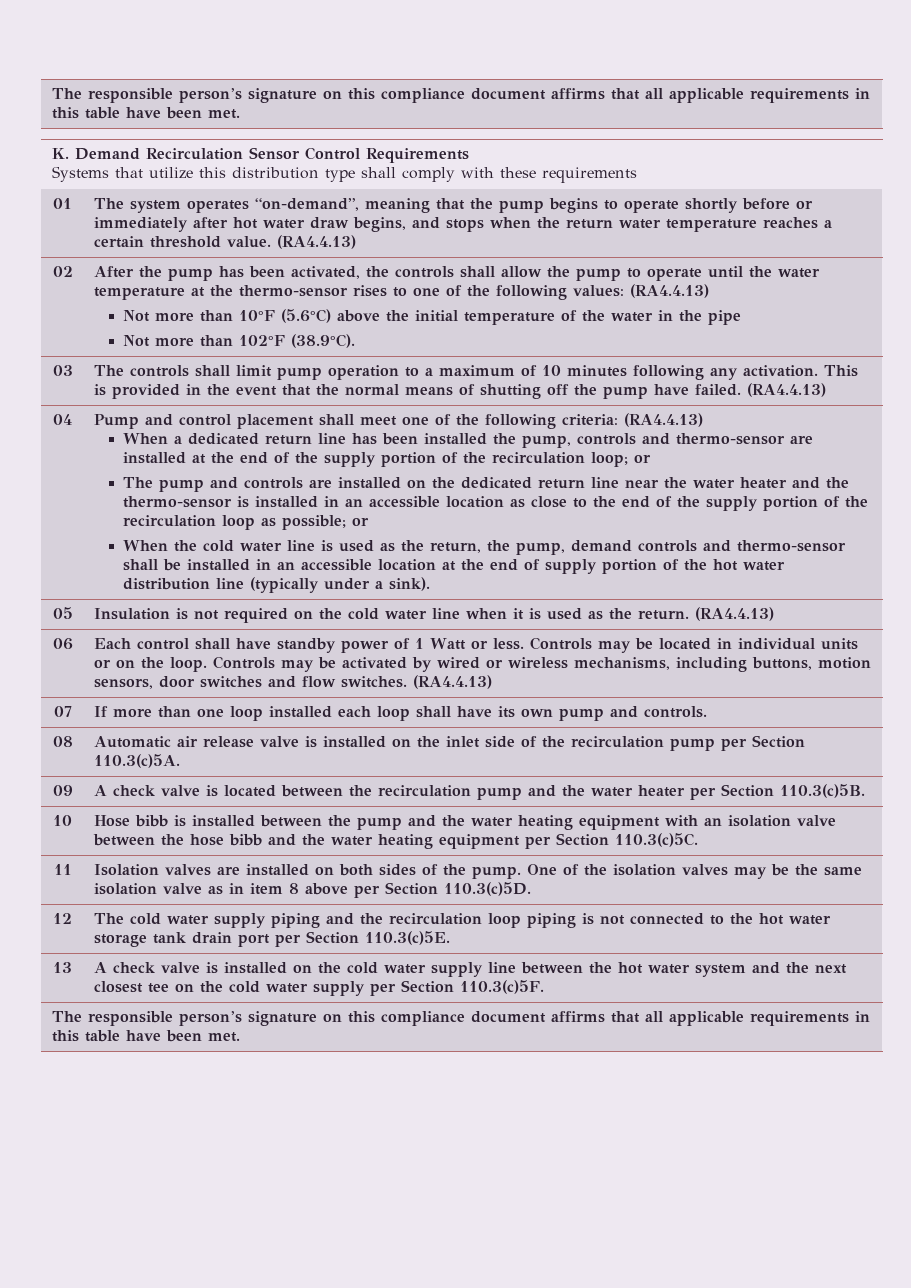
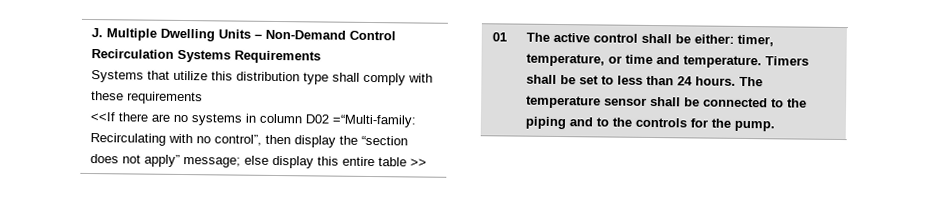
[51,88,870,103] [51,107,240,119] [51,147,360,160] The responsible person’s signature on this compliance document affirms that all applicable requirements in this table have been met. // K. Demand Recirculation Sensor Control -> [91,28,397,42] [91,49,232,63] J. Multiple Dwelling Units – Non-Demand Control Recirculation Systems
[53,198,72,209] [93,198,813,213] [93,217,832,232] [93,235,356,249] [52,266,73,277] [93,266,820,281] [93,284,709,300] [123,309,742,325] [123,334,356,348] [52,365,73,376] [93,365,858,380] [93,383,826,399] [53,414,72,425] [93,413,703,429] [123,433,814,448] [123,452,652,467] [123,477,850,492] [123,496,869,511] [123,515,370,530] [123,540,847,555] [123,559,786,574] [123,577,431,593] [52,607,73,619] [93,607,774,623] [52,638,73,650] [93,637,858,653] [93,656,871,672] [93,675,492,689] [53,706,72,717] [93,706,707,721] [52,736,73,747] [93,735,805,751] [93,754,180,768] [52,785,73,796] [93,784,865,800] [53,815,72,826] [93,815,836,830] [92,833,698,849] [53,864,72,875] [93,864,862,879] [93,882,531,898] [53,913,72,924] [93,913,831,928] [93,931,450,947] [53,962,72,973] [93,962,847,977] [93,980,544,996] [51,1011,870,1026] [51,1030,240,1042] // 01 | The system operates “on-demand”, meaning that the pump begins to operate shortly before or immediately after hot water draw begins, and stops when the return water temperature reaches a certain threshold value. (RA4.4.13) // 02 | After the pump has been activated, the controls shall allow the pump to operate until the water temperature at the thermo-sensor rises to one of the following values: (RA4.4.13) // Not more than 10°F (5.6°C) above the initial temperature of the water in the pipe // Not more than 102°F (38.9°C). // 03 | The controls shall limit pump operation to a maximum of 10 minutes following any activation. This is provided in the event that the normal means of shutting off the pump have failed. (RA4.4.13) // 04 | Pump and control placement shall meet one of the following criteria: (RA4.4.13) // When a dedicated return line has been installed the pump, controls and thermo-sensor are installed at the end of the supply portion of the recirculation loop; or // The pump and controls are installed on the dedicated return line near the water heater and the thermo-sensor is installed in an accessible location as close to the end of the supply portion of the recirculation loop as possible; or // When the cold water line is used as the return, the pump, demand controls and thermo-sensor shall be installed in an accessible location at the end of supply portion of the hot water distribution line (typically under a sink). // 05 | Insulation is not required on the cold water line when it is used as the return. (RA4.4.13) // 06 | Each control shall have standby power of 1 Watt or less. Controls may be located in individual units or on the loop. Controls may be activated by wired or wireless mechanisms, including buttons, motion sensors, door switches and flow switches. (RA4.4.13) // 07 | If more than one loop installed each loop shall have its own pump and controls. // 08 | Automatic air release valve is installed on the inlet side of the recirculation pump per Section 110.3(c)5A. // 09 | A check valve is located between the recirculation pump and the water heater per Section 110.3(c)5B. // 10 | Hose bibb is installed between the pump and the water heating equipment with an isolation valve between the hose bibb and the water heating equipment per Section 110.3(c)5C. // 11 | Isolation valves are installed on both sides of the pump. One of the isolation valves may be the same isolation valve as in item 8 above per Section 110.3(c)5D. // 12 | The cold water supply piping and the recirculation loop piping is not connected to the hot water storage tank drain port per Section 110.3(c)5E. // 13 | A check valve is installed on the cold water supply line between the hot water system and the next closest tee on the cold water supply per Section 110.3(c)5F. // The responsible person’s signature on this compliance document affirms that all applicable requirements in this table have been met. -> [90,112,417,128] [90,133,409,148] [90,154,428,169] [492,32,507,42] [526,32,775,47] [526,53,810,69] [526,74,764,87] [526,95,808,109] [525,116,776,132] // <<If there are no systems in column D02 =“Multi-family: Recirculating with no control”, then display the “section does not apply” message; else display this entire table >> // 01 | The active control shall be either: timer, temperature, or time and temperature. Timers shall be set to less than 24 hours. The temperature sensor shall be connected to the piping and to the controls for the pump.

